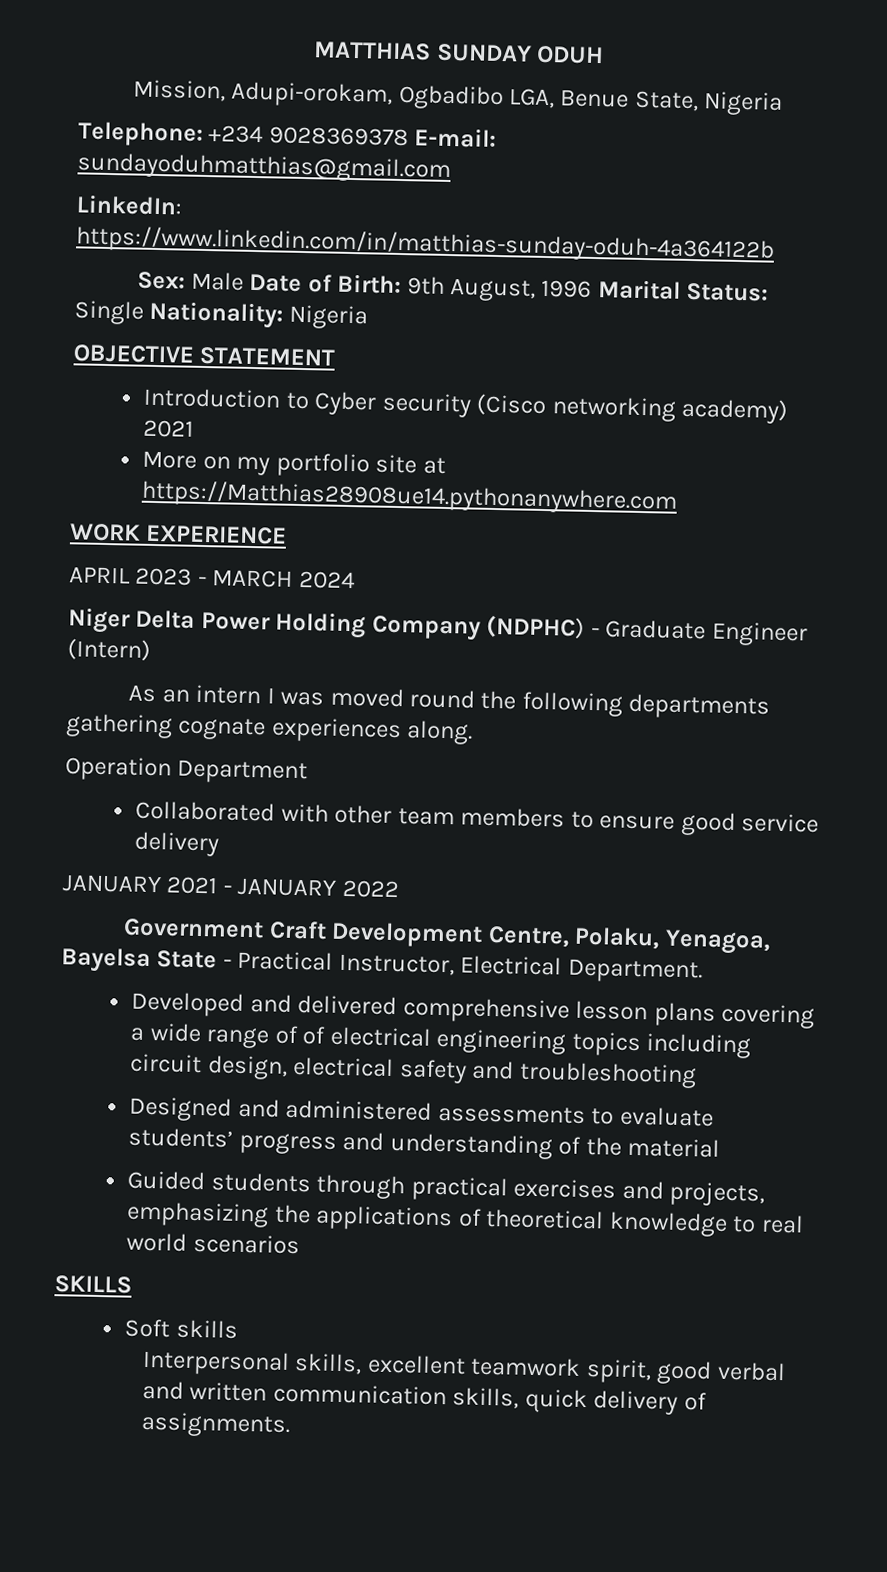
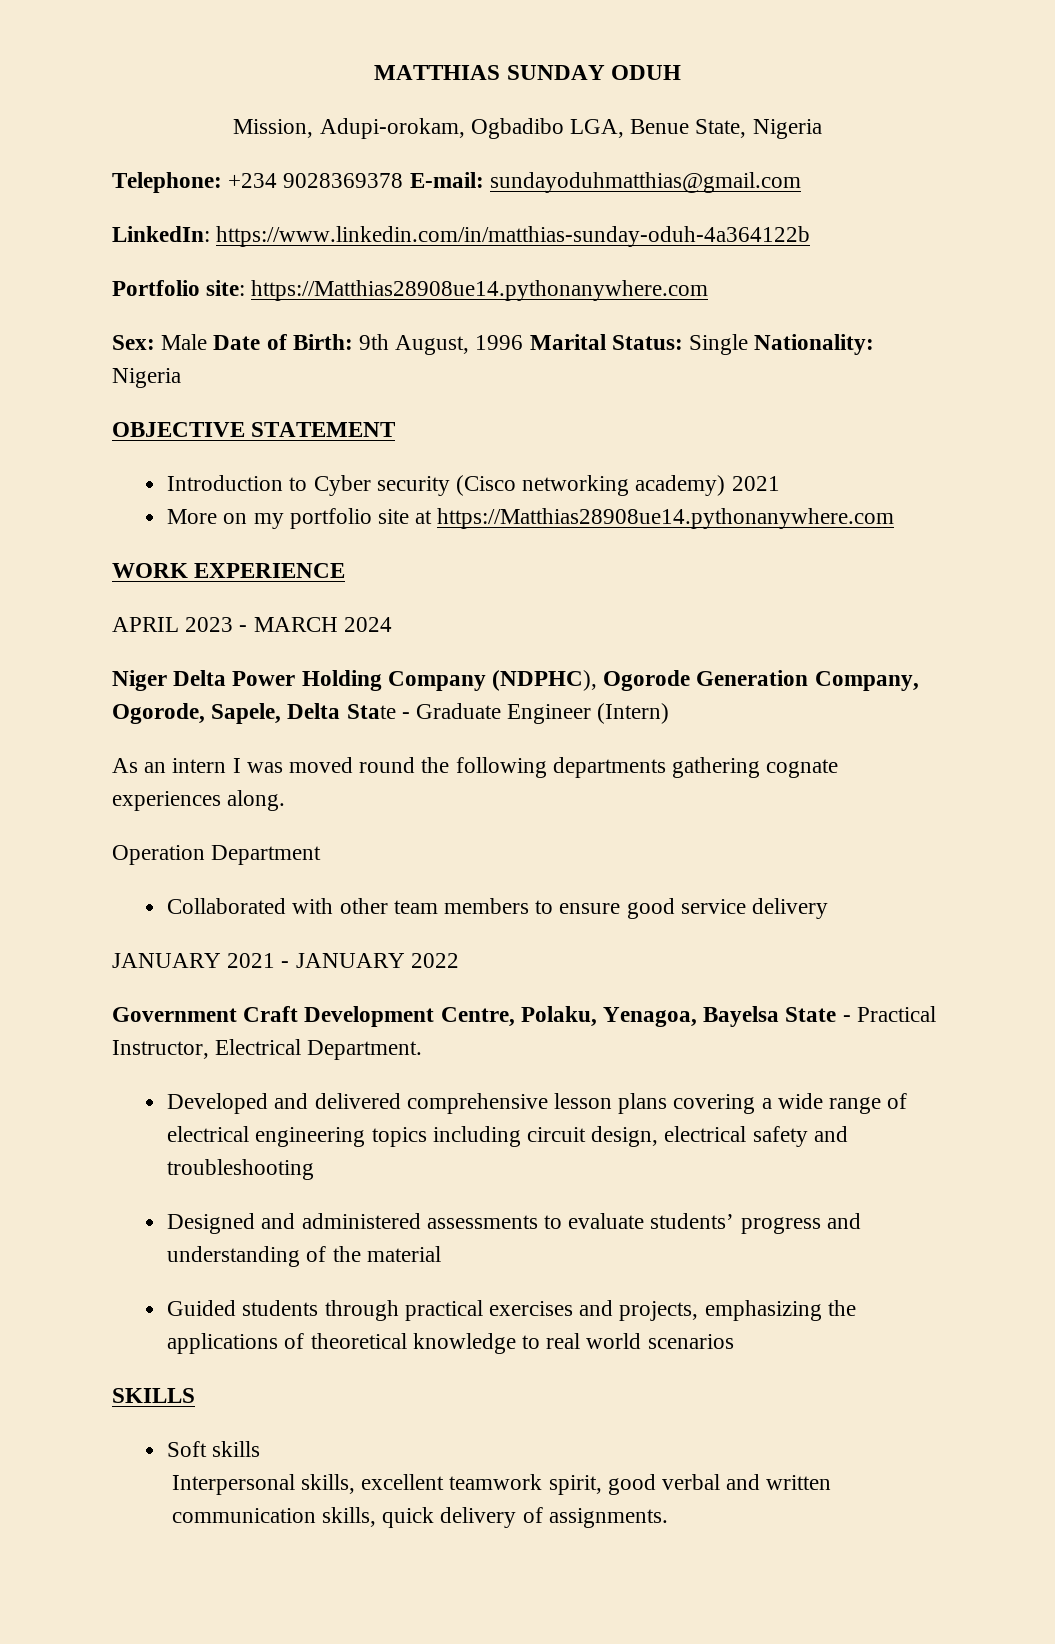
(775, 244) none -> [112,280,709,301] // Portfolio site: https://Matthias28908ue14.pythonanywhere.com
[486,614,586,639] (NDPHC) -> [492,670,919,691] [112,703,396,724] (NDPHC), Ogorode Generation Company, Ogorode, Sapele, Delta State
[302,1026,327,1045] of -> (908, 1101) none

